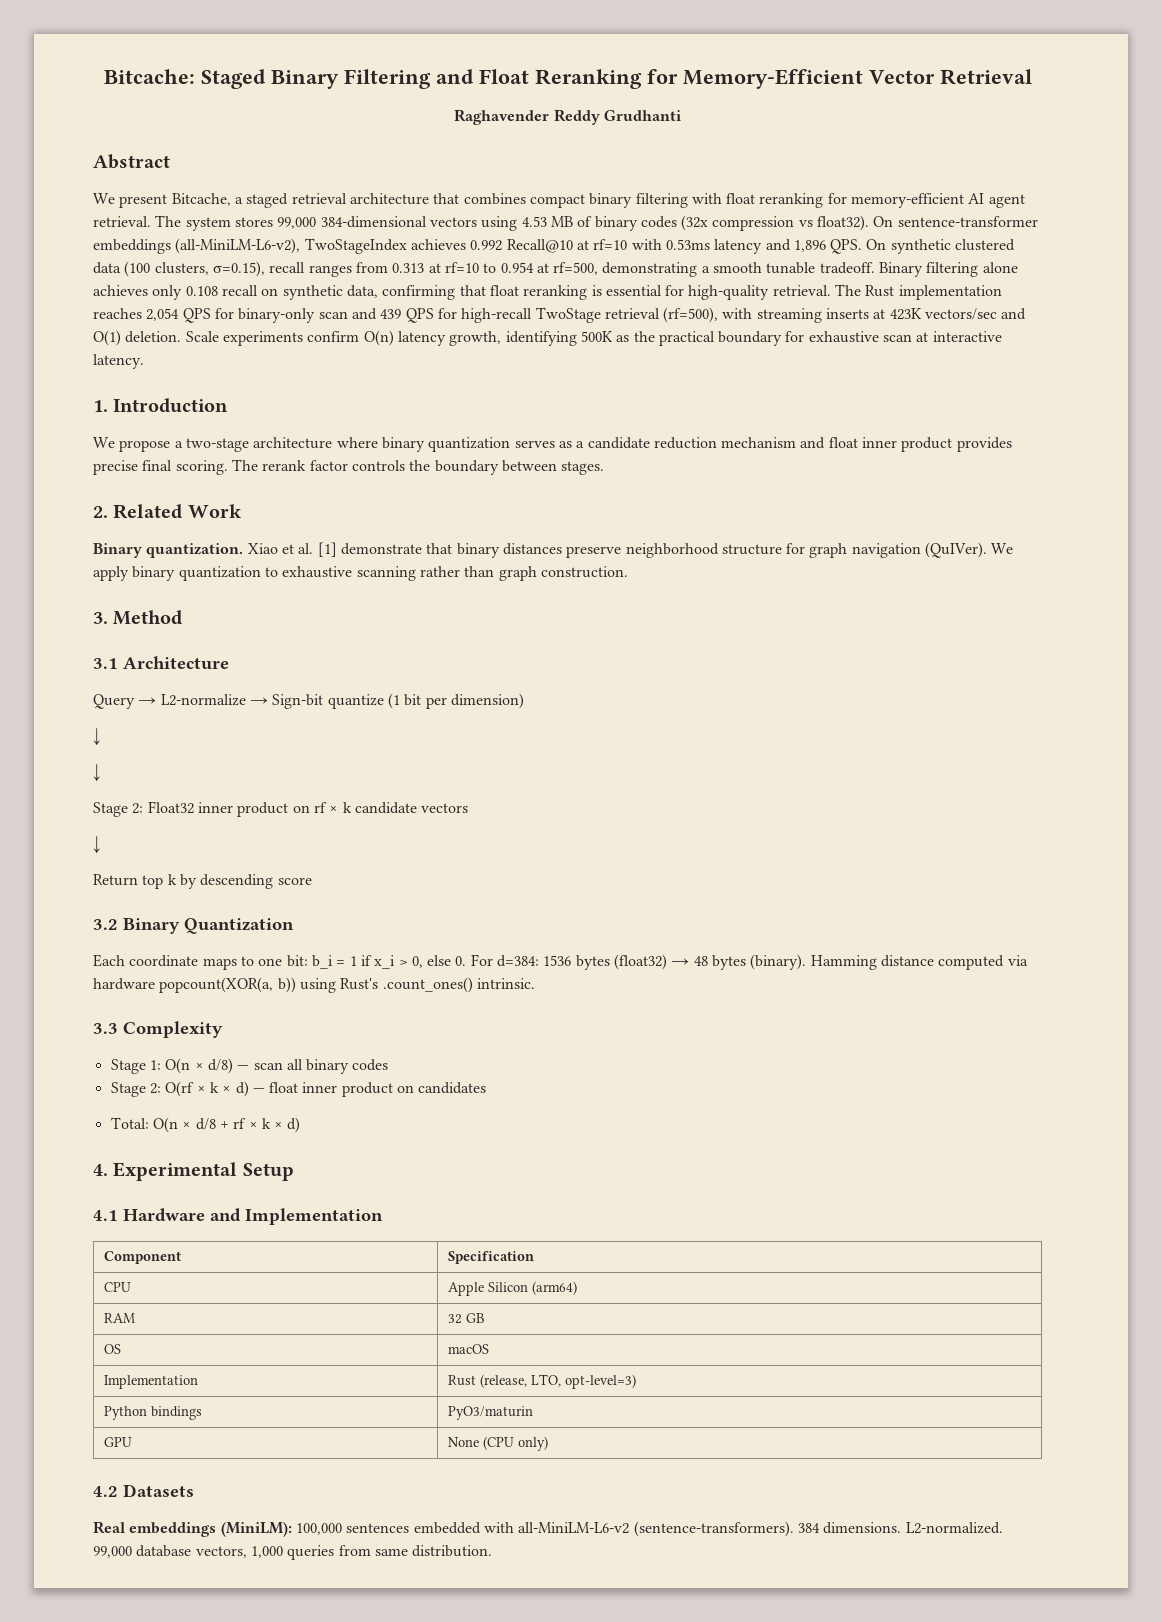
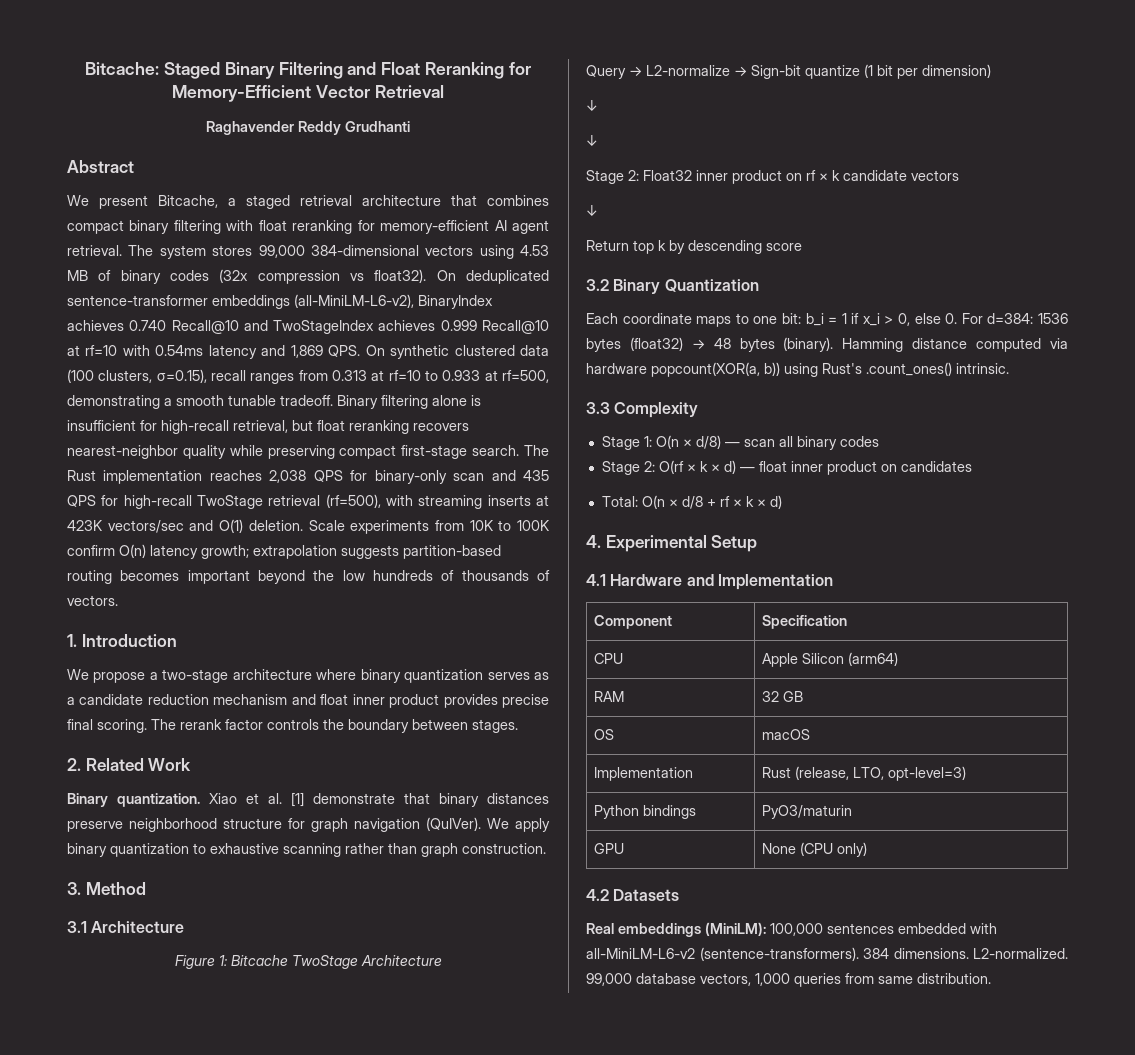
(894, 221) none -> [465,270,549,284] deduplicated
(301, 246) none -> [418,295,493,309] [67,320,268,334] BinaryIndex achieves 0.740 Recall@10 and
[470,240,503,251] 0.992 -> [440,320,477,331] 0.999
[665,239,710,250] 0.53ms -> [155,345,204,356] 0.54ms
[793,240,826,252] 1,896 -> [290,345,323,358] 1,869
[500,262,534,273] 0.954 -> [442,370,481,381] 0.933
[93,285,831,300] achieves only 0.108 recall on synthetic data, confirming that float reranking is essential for high-quality retrieval. -> [471,395,481,406] [67,420,469,434] [67,445,520,459] is insufficient for high-recall retrieval, but float reranking recovers nearest-neighbor quality while preserving compact first-stage search.
[146,308,180,321] 2,054 -> [269,470,307,483] 2,038
[380,309,402,319] 439 -> [523,470,550,481] 435
[307,330,1002,346] [93,354,144,369] confirm O(n) latency growth, identifying 500K as the practical boundary for exhaustive scan at interactive latency. -> [434,520,550,531] [67,544,501,559] [67,570,550,584] [67,595,118,606] from 10K to 100K confirm O(n) latency growth; extrapolation suggests partition-based routing becomes important beyond the low hundreds of thousands of vectors.
(229, 663) none -> [174,955,442,969] // Figure 1: Bitcache TwoStage Architecture

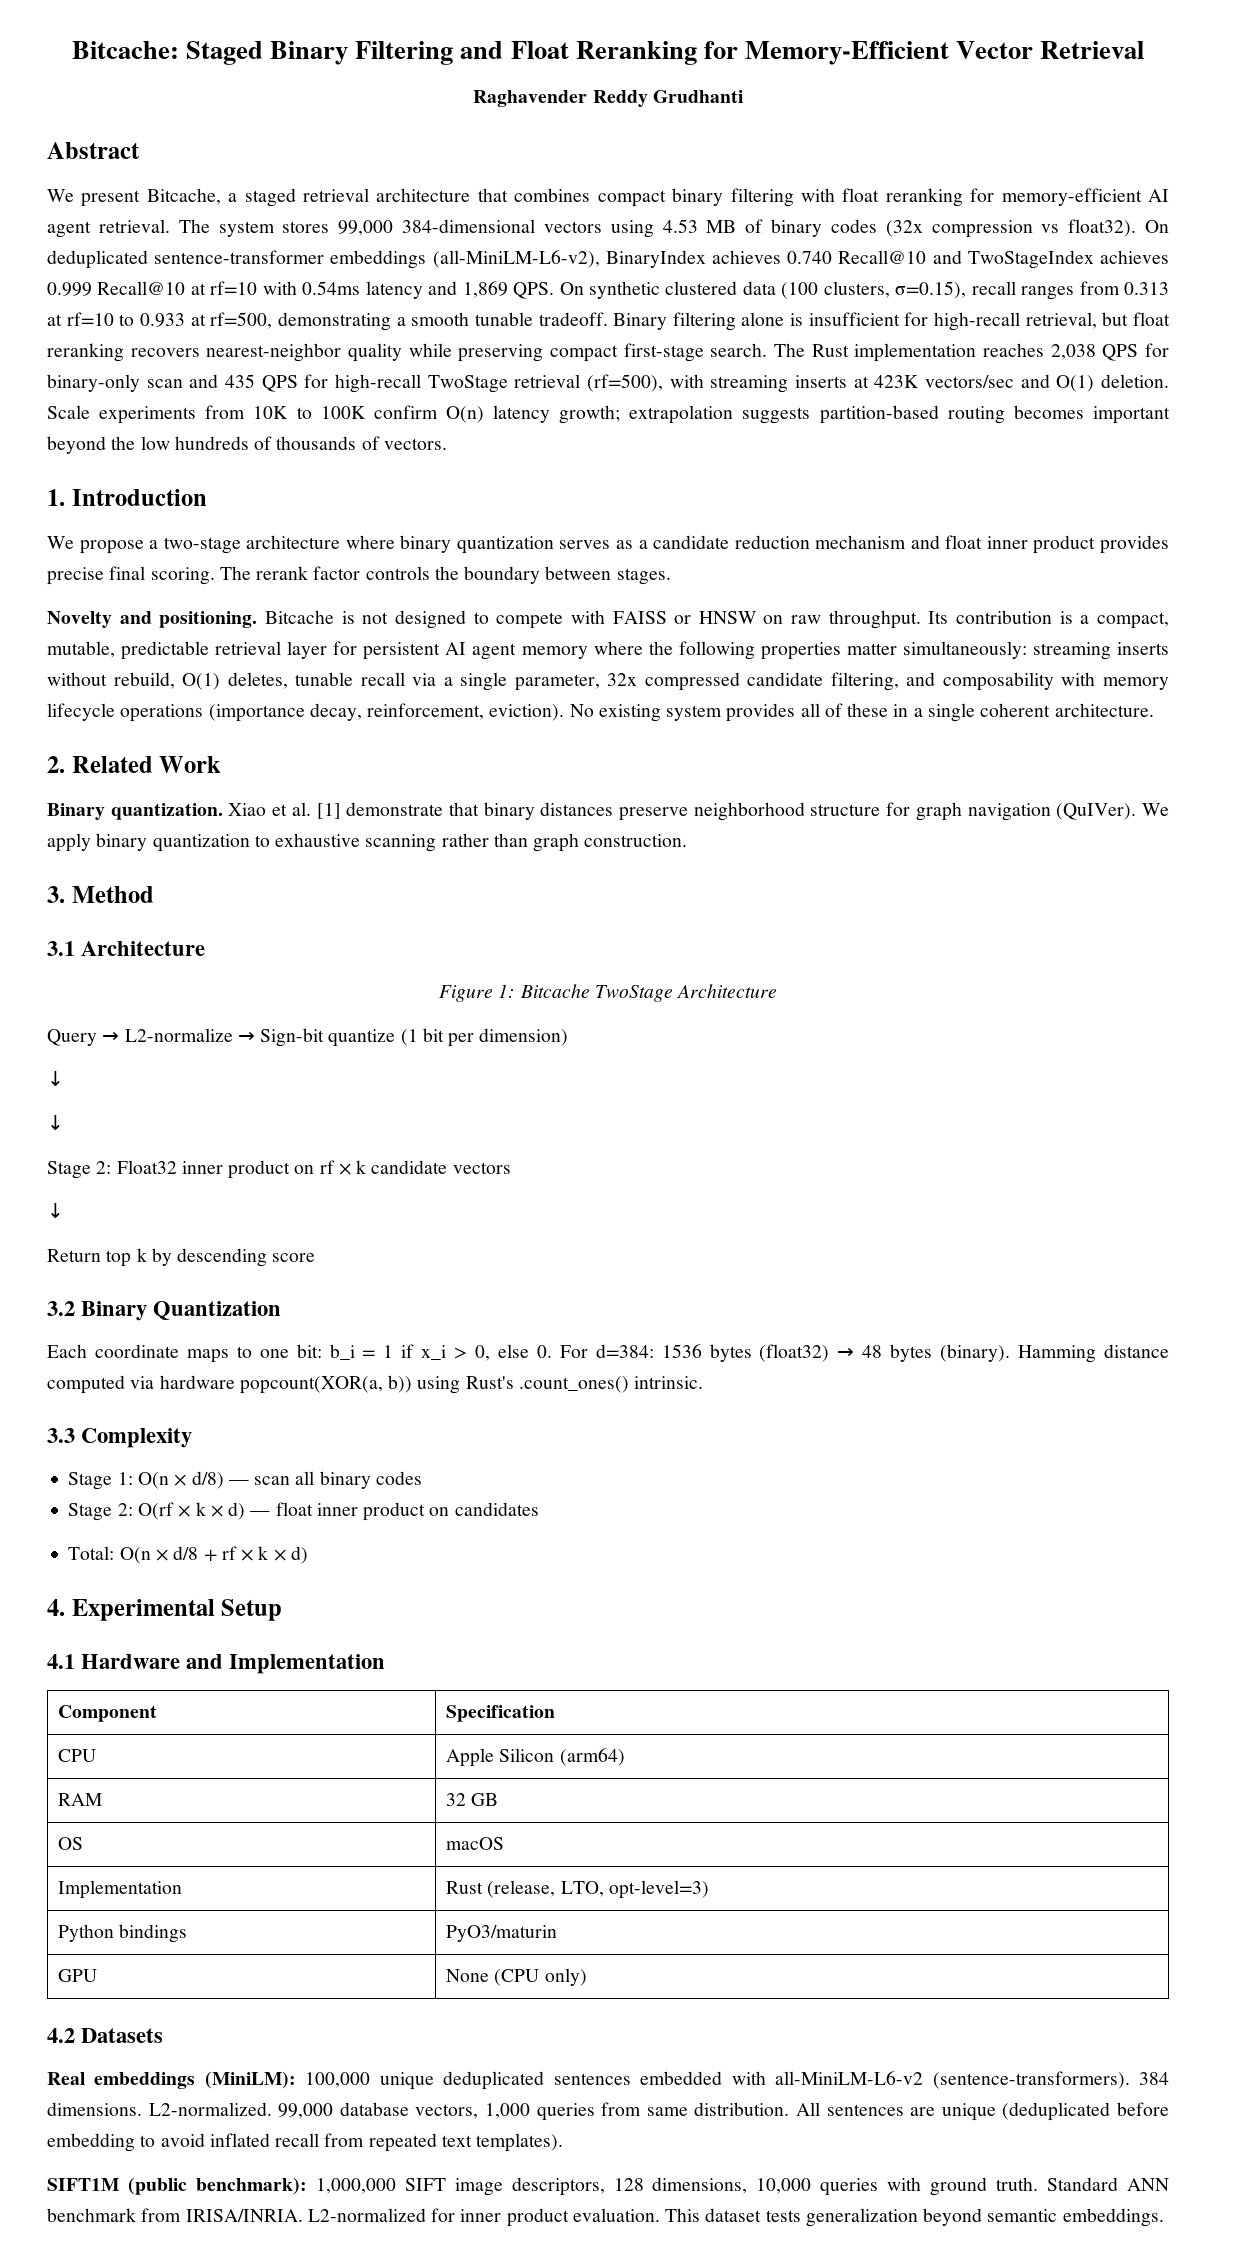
(518, 726) none -> [47,610,1169,629] [47,641,1169,660] [47,672,1169,691] [47,703,1154,722] // Novelty and positioning. Bitcache is not designed to compete with FAISS or HNSW on raw throughput. Its contribution is a compact, mutable, predictable retrieval layer for persistent AI agent memory where the following properties matter simultaneously: streaming inserts without rebuild, O(1) deletes, tunable recall via a single parameter, 32x compressed candidate filtering, and composability with memory lifecycle operations (importance decay, reinforcement, eviction). No existing system provides all of these in a single coherent architecture.
(823, 929) none -> [379,2071,545,2090] unique deduplicated
(991, 978) none -> [796,2102,1170,2121] [47,2133,564,2152] [47,2177,1170,2196] [47,2208,1164,2227] All sentences are unique (deduplicated before embedding to avoid inflated recall from repeated text templates). // SIFT1M (public benchmark): 1,000,000 SIFT image descriptors, 128 dimensions, 10,000 queries with ground truth. Standard ANN benchmark from IRISA/INRIA. L2-normalized for inner product evaluation. This dataset tests generalization beyond semantic embeddings.

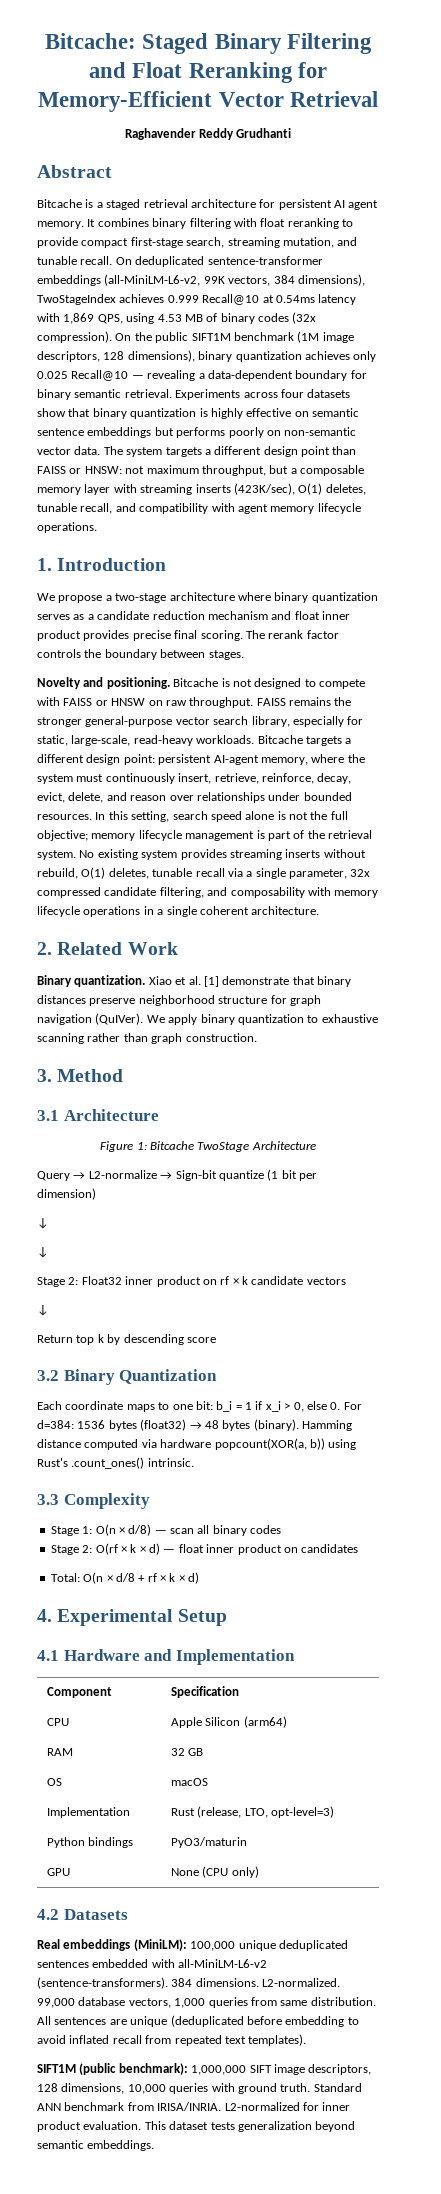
[47,188,221,207] We present Bitcache, -> [37,199,94,208] Bitcache is
[477,188,666,207] that combines compact -> [259,199,379,210] [37,218,149,229] for persistent AI agent memory. It combines
[970,188,1169,206] [47,219,602,238] for memory-efficient AI agent retrieval. The system stores 99,000 384-dimensional vectors -> [342,219,353,227] [37,237,358,248] [37,256,323,267] [37,274,365,286] [37,294,357,305] [37,313,123,324] to provide compact first-stage search, streaming mutation, and tunable recall. On deduplicated sentence-transformer embeddings (all-MiniLM-L6-v2, 99K vectors, 384 dimensions), TwoStageIndex achieves 0.999 Recall@10 at 0.54ms latency with 1,869 QPS,
[931,219,1170,238] [47,250,1170,269] [47,281,1170,300] [47,312,1170,331] [47,343,1169,362] [47,374,1169,393] [47,405,1170,424] [47,436,447,454] compression vs float32). On deduplicated sentence-transformer embeddings (all-MiniLM-L6-v2), BinaryIndex achieves 0.740 Recall@10 and TwoStageIndex achieves 0.999 Recall@10 at rf=10 with 0.54ms latency and 1,869 QPS. On synthetic clustered data (100 clusters, σ=0.15), recall ranges from 0.313 at rf=10 to 0.933 at rf=500, demonstrating a smooth tunable tradeoff. Binary filtering alone is insufficient for high-recall retrieval, but float reranking recovers nearest-neighbor quality while preserving compact first-stage search. The Rust implementation reaches 2,038 QPS for binary-only scan and 435 QPS for high-recall TwoStage retrieval (rf=500), with streaming inserts at 423K vectors/sec and O(1) deletion. Scale experiments from 10K to 100K confirm O(n) latency growth; extrapolation suggests partition-based routing becomes important beyond the low hundreds of thousands of vectors. -> [37,331,354,343] [37,350,377,362] [37,370,367,381] [37,389,351,400] [37,408,359,419] [37,427,357,438] [37,446,357,457] [37,465,364,476] [37,483,366,495] [37,503,361,514] [37,522,97,533] compression). On the public SIFT1M benchmark (1M image descriptors, 128 dimensions), binary quantization achieves only 0.025 Recall@10 — revealing a data-dependent boundary for binary semantic retrieval. Experiments across four datasets show that binary quantization is highly effective on semantic sentence embeddings but performs poorly on non-semantic vector data. The system targets a different design point than FAISS or HNSW: not maximum throughput, but a composable memory layer with streaming inserts (423K/sec), O(1) deletes, tunable recall, and compatibility with agent memory lifecycle operations.
[928,610,1169,629] [47,641,1027,660] Its contribution is a compact, mutable, predictable retrieval layer for persistent AI agent memory where the following properties matter simultaneously: -> [256,697,352,706] [37,716,364,727] [37,735,352,746] [37,754,365,765] [37,773,352,784] [37,792,352,803] [37,811,348,822] [37,830,372,841] [37,849,227,860] FAISS remains the stronger general-purpose vector search library, especially for static, large-scale, read-heavy workloads. Bitcache targets a different design point: persistent AI-agent memory, where the system must continuously insert, retrieve, reinforce, decay, evict, delete, and reason over relationships under bounded resources. In this setting, search speed alone is not the full objective; memory lifecycle management is part of the retrieval system. No existing system provides
[208,703,889,722] (importance decay, reinforcement, eviction). No existing system provides all of these -> (141, 911) none

